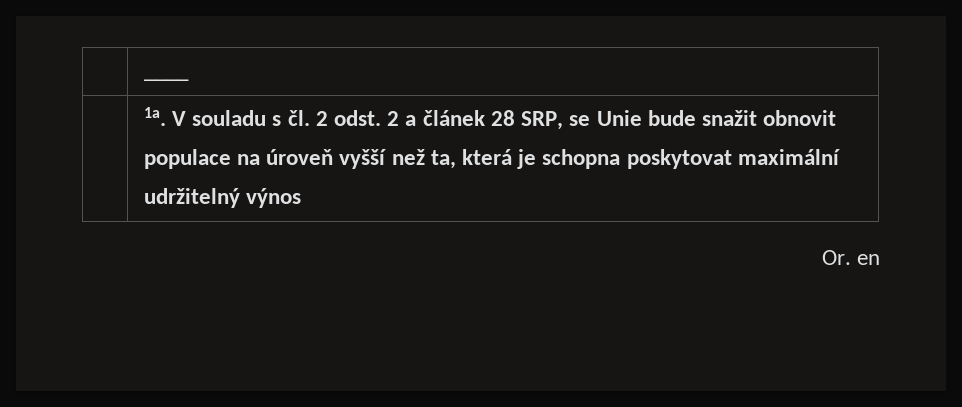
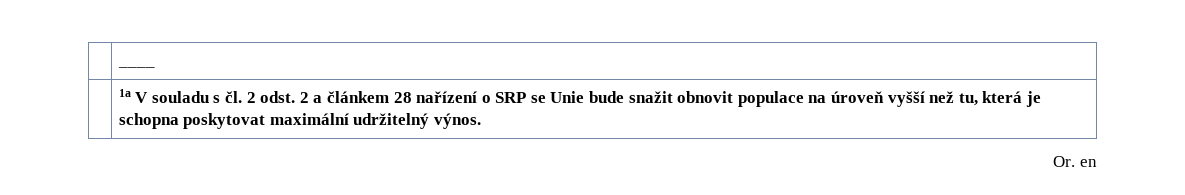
[143,107,166,126] 1a. -> [118,89,131,97] 1a
[422,110,564,130] článek 28 SRP, -> [326,91,527,103] článkem 28 nařízení o SRP
[430,150,456,169] ta, -> [958,93,978,106] tu,
[245,188,301,208] výnos -> [433,113,481,129] výnos.

